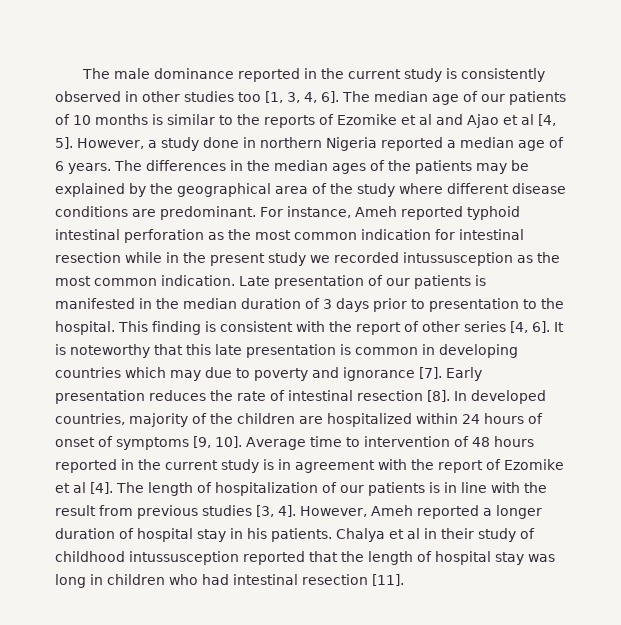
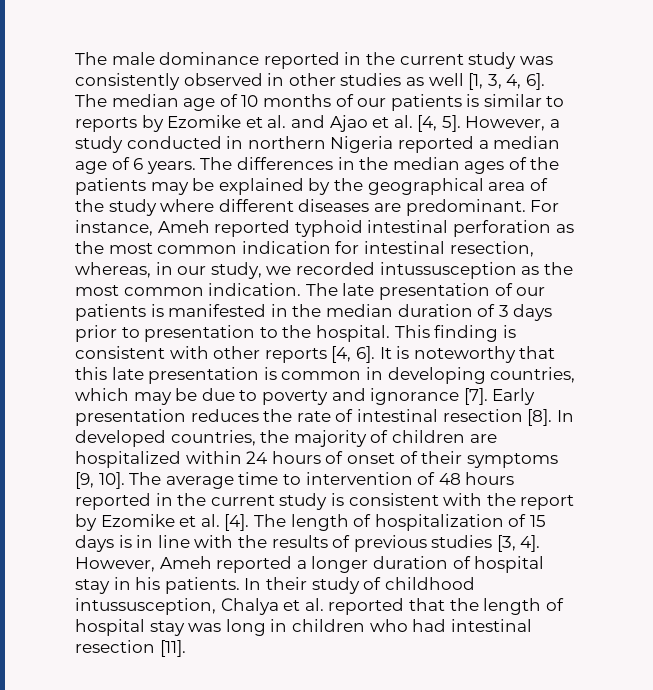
[445,68,457,79] is -> [519,56,553,65] was
[238,92,261,102] too -> [405,73,464,86] as well
[481,91,566,105] [55,114,432,128] our patients of 10 months is similar to the reports of Ezomike et al -> [241,94,565,111] [75,115,287,132] 10 months of our patients is similar to reports by Ezomike et al.
[521,114,534,125] al -> [393,115,413,128] al.
[203,137,239,148] done -> [126,136,222,149] conducted
[512,183,566,194] [55,206,128,217] disease conditions -> [298,199,370,212] diseases
[55,252,306,266] resection while in the present study -> [449,241,534,257] [75,262,262,279] resection, whereas, in our study,
[239,276,270,286] Late -> [305,283,375,296] The late
[329,321,506,335] the report of other series -> [213,346,327,363] other reports
[55,367,121,378] countries -> [490,367,576,383] countries,
(201, 375) none -> [175,388,198,401] be
(125, 419) none -> [260,430,290,443] the
[210,413,233,424] the -> (389, 436) none
(113, 441) none -> [421,451,463,464] their
[246,437,306,450] Average -> [129,472,234,489] The average
[278,459,564,473] [55,482,86,493] in agreement with the report of Ezomike et al -> [348,493,575,510] [75,514,220,531] consistent with the report by Ezomike et al.
[340,482,425,496] our patients -> [529,515,546,527] [75,535,114,552] 15 days
[55,505,133,516] result from -> [271,535,351,548] results of
[336,528,535,542] [55,551,239,565] Chalya et al in their study of childhood intussusception -> [244,577,475,594] [75,598,324,615] In their study of childhood intussusception, Chalya et al.

